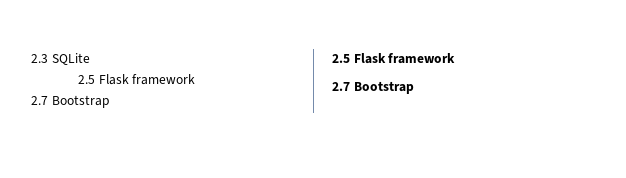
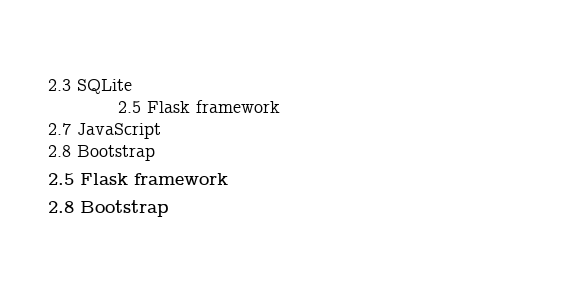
(48, 100) none -> [77,123,161,139] [48,145,71,157] JavaScript // 2.8
[332,82,350,91] 2.7 -> [48,201,74,213] 2.8

